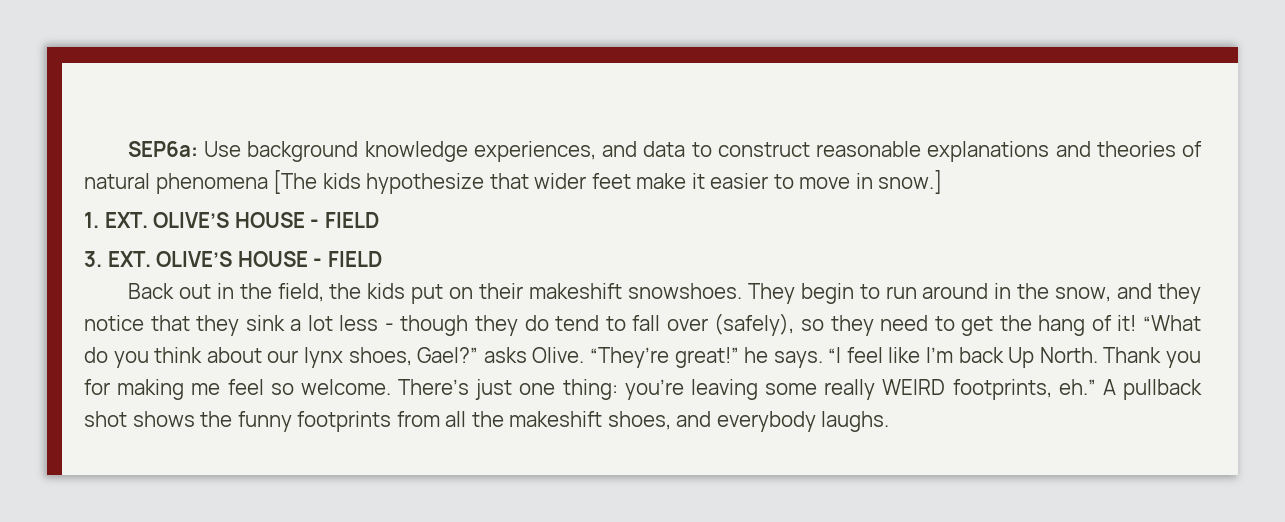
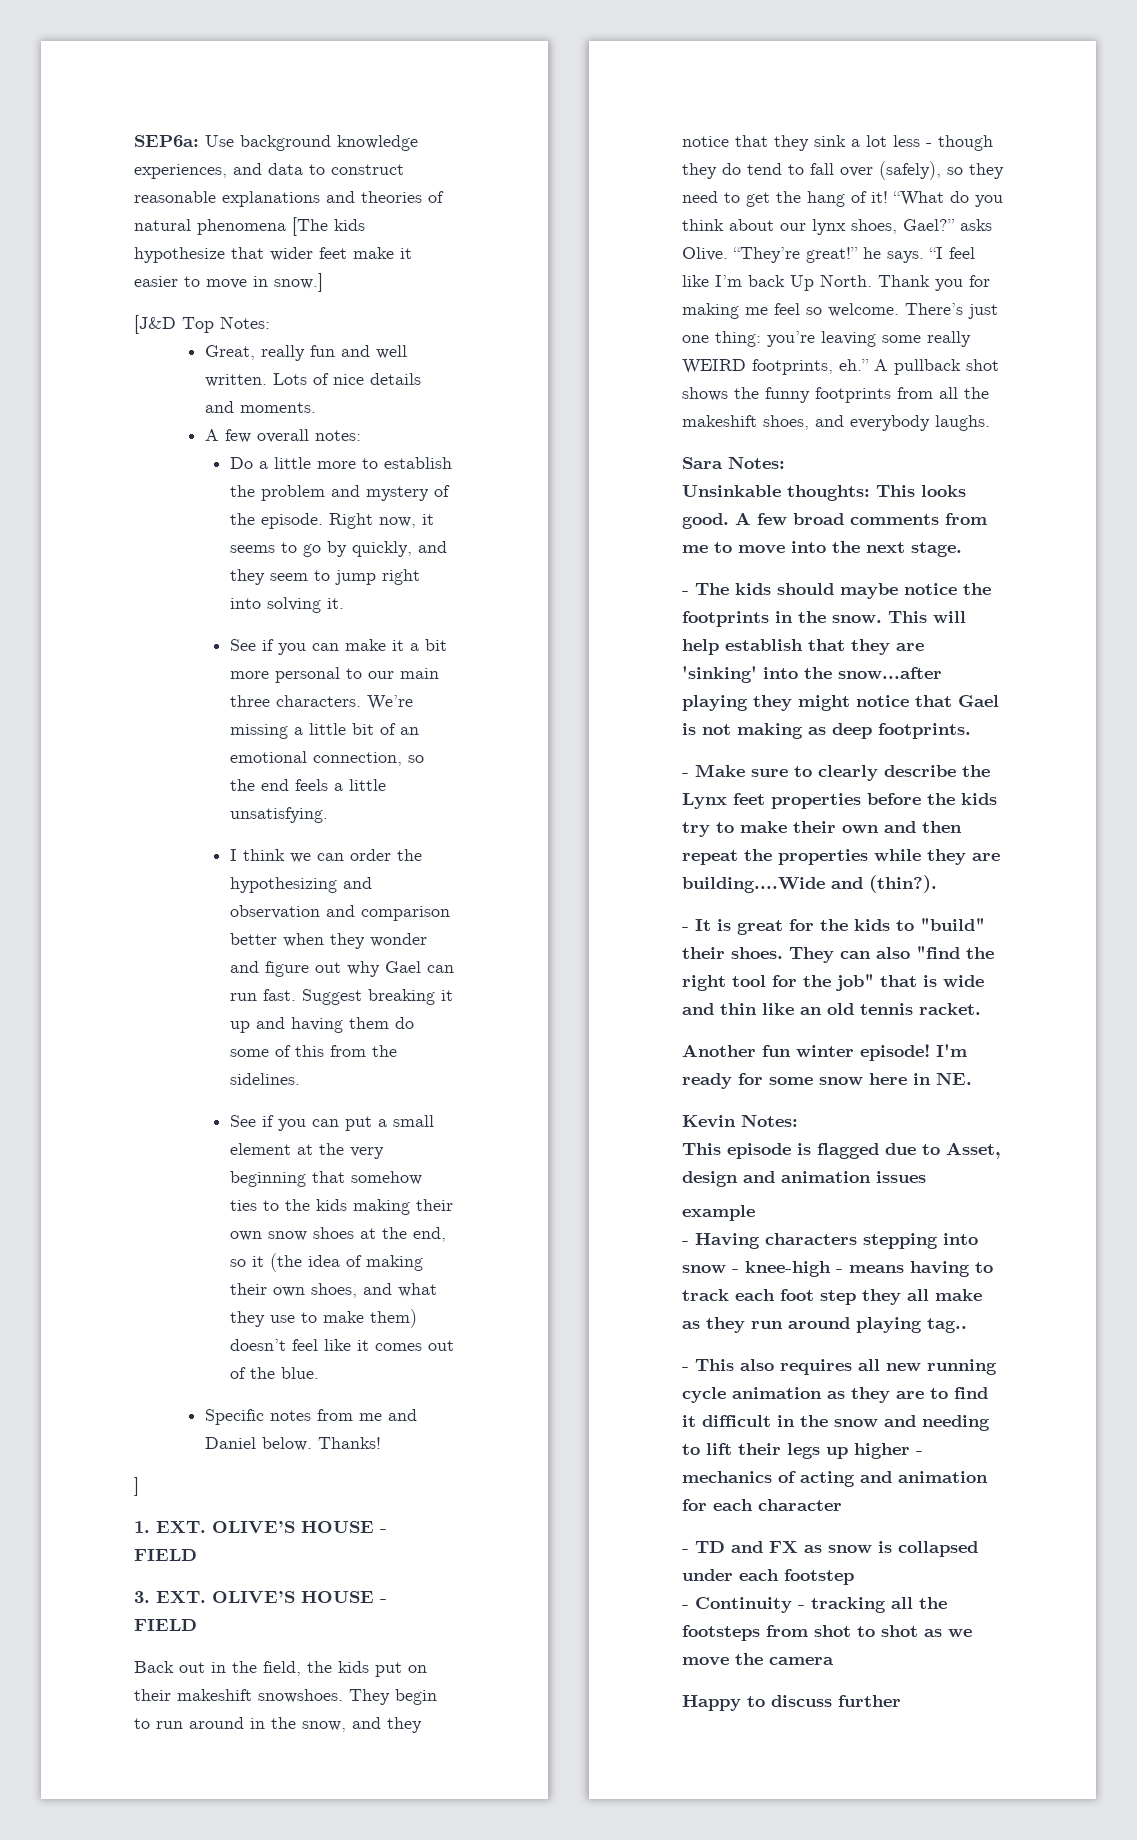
(943, 182) none -> [134,315,270,334] [204,345,407,361] [204,373,421,387] [204,401,316,413] [204,429,361,443] [230,457,453,469] [230,485,451,501] [230,513,435,529] [230,541,448,557] [230,569,421,585] [230,597,345,613] [230,639,448,655] [230,667,440,683] [230,695,414,710] [230,723,420,739] [230,751,425,766] [230,779,387,791] [230,807,329,823] [230,849,423,863] [230,877,373,893] [230,905,451,921] [230,933,428,949] [230,961,455,977] [230,989,454,1005] [230,1017,415,1033] [230,1045,398,1057] [230,1073,301,1085] [230,1115,435,1131] [230,1143,385,1159] [230,1171,423,1187] [230,1199,454,1215] [230,1227,447,1242] [230,1253,424,1272] [230,1283,438,1298] [230,1309,418,1328] [230,1339,455,1351] [230,1367,320,1379] [204,1409,417,1425] [204,1437,381,1451] [134,1477,139,1496] // [J&D Top Notes: // Great, really fun and well written. Lots of nice details and moments. // A few overall notes: // Do a little more to establish the problem and mystery of the episode. Right now, it seems to go by quickly, and they seem to jump right into solving it. // See if you can make it a bit more personal to our main three characters. We’re missing a little bit of an emotional connection, so the end feels a little unsatisfying. // I think we can order the hypothesizing and observation and comparison better when they wonder and figure out why Gael can run fast. Suggest breaking it up and having them do some of this from the sidelines. // See if you can put a small element at the very beginning that somehow ties to the kids making their own snow shoes at the end, so it (the idea of making their own shoes, and what they use to make them) doesn’t feel like it comes out of the blue. // Specific notes from me and Daniel below. Thanks! // ]
(890, 421) none -> [682,456,785,469] [682,485,966,501] [682,512,987,529] [682,541,962,557] [682,583,991,599] [682,611,966,627] [682,639,924,655] [682,666,942,683] [682,695,999,711] [682,723,971,739] [682,764,990,781] [682,793,997,809] [682,821,962,837] [682,849,1000,865] [682,875,937,893] [682,918,985,935] [682,946,994,963] [682,974,984,991] [682,1003,981,1015] [682,1044,967,1061] [682,1072,972,1089] [682,1114,798,1128] [682,1142,1001,1159] [682,1171,926,1187] [682,1205,755,1221] [682,1233,978,1249] [682,1261,993,1277] [682,1289,982,1305] [682,1317,967,1333] [682,1359,997,1375] [682,1387,988,1403] [682,1415,990,1431] [682,1443,923,1459] [682,1471,988,1487] [682,1499,842,1511] [682,1541,978,1557] [682,1569,854,1585] [682,1597,947,1613] [682,1625,972,1641] [682,1653,834,1666] [682,1695,901,1711] // Sara Notes: // Unsinkable thoughts: This looks good. A few broad comments from me to move into the next stage. // - The kids should maybe notice the footprints in the snow. This will help establish that they are 'sinking' into the snow...after playing they might notice that Gael is not making as deep footprints. // - Make sure to clearly describe the Lynx feet properties before the kids try to make their own and then repeat the properties while they are building....Wide and (thin?). // - It is great for the kids to "build" their shoes. They can also "find the right tool for the job" that is wide and thin like an old tennis racket. // Another fun winter episode! I'm ready for some snow here in NE. // Kevin Notes: // This episode is flagged due to Asset, design and animation issues // example // - Having characters stepping into snow - knee-high - means having to track each foot step they all make as they run around playing tag.. // - This also requires all new running cycle animation as they are to find it difficult in the snow and needing to lift their legs up higher - mechanics of acting and animation for each character // - TD and FX as snow is collapsed under each footstep // - Continuity - tracking all the footsteps from shot to shot as we move the camera // Happy to discuss further

